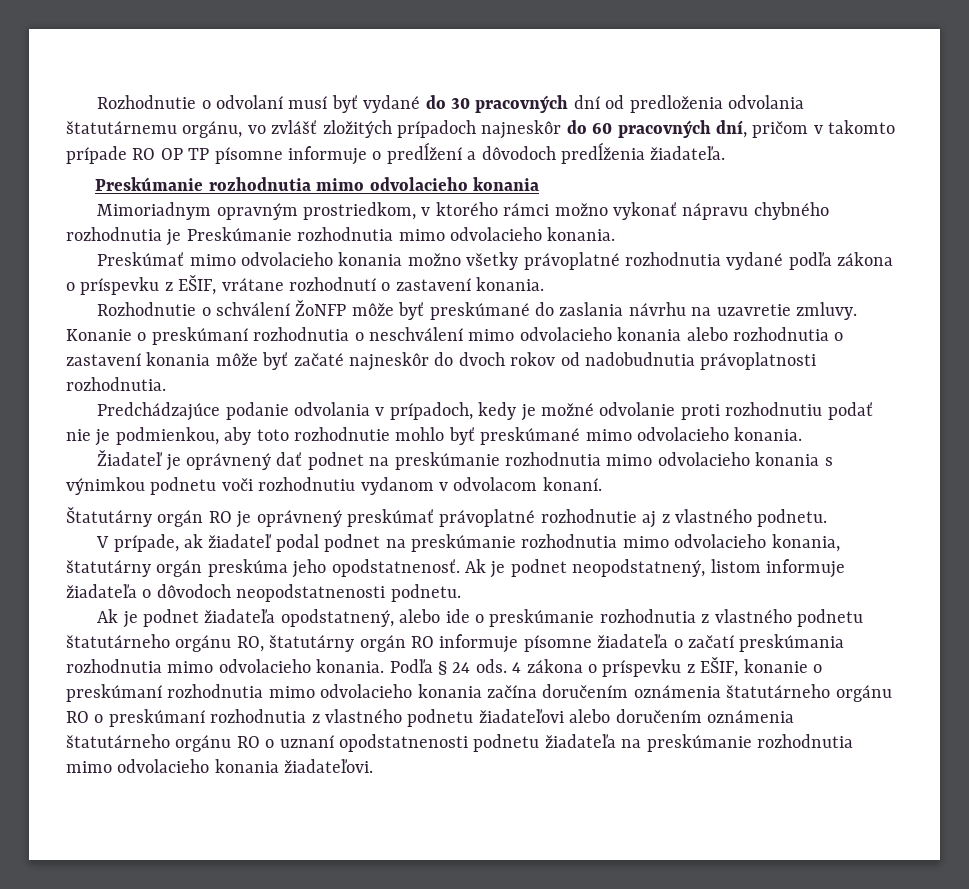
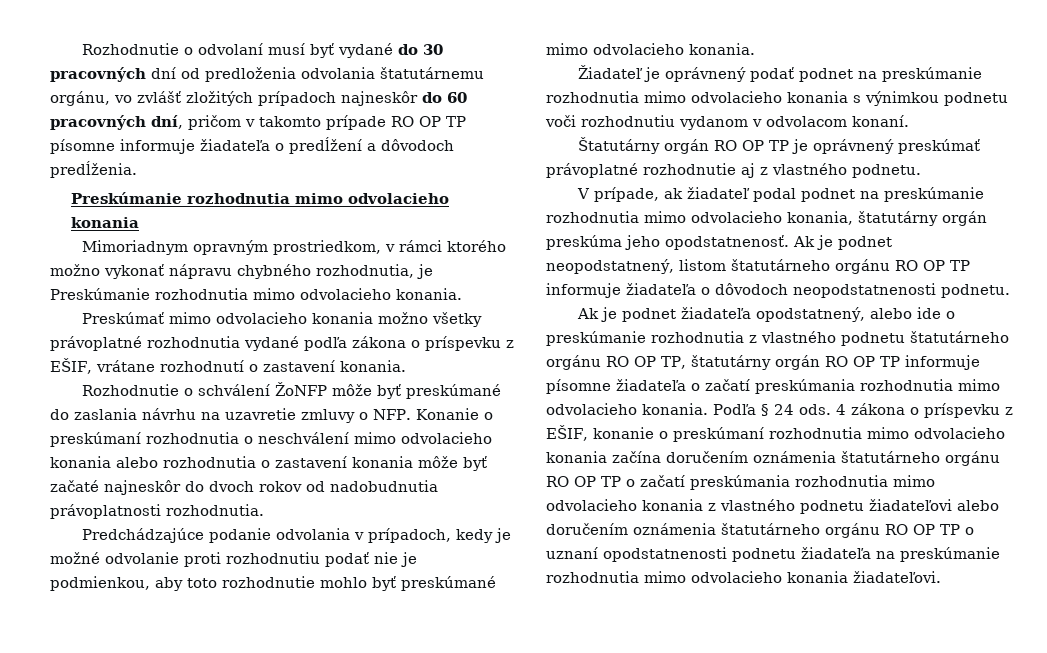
(367, 155) none -> [200,139,270,151] žiadateľa
[560,142,726,164] predĺženia žiadateľa. -> [50,161,137,178] predĺženia.
[435,202,550,216] ktorého rámci -> [399,240,507,252] rámci ktorého
[66,227,162,241] rozhodnutia -> [316,264,414,278] rozhodnutia,
[796,302,858,320] zmluvy. -> [301,409,411,423] zmluvy o NFP.
[276,452,303,466] dať -> [750,67,795,82] podať
(232, 517) none -> [742,140,790,151] OP TP
(761, 566) none -> [730,259,970,274] štatutárneho orgánu RO OP TP
[236,636,264,652] RO, -> [606,356,686,369] RO OP TP,
(434, 642) none -> [852,356,900,367] OP TP
[94,709,307,727] o preskúmaní rozhodnutia -> [574,475,935,490] [546,499,703,511] OP TP o začatí preskúmania rozhodnutia mimo odvolacieho konania
(260, 742) none -> [913,524,960,535] OP TP

